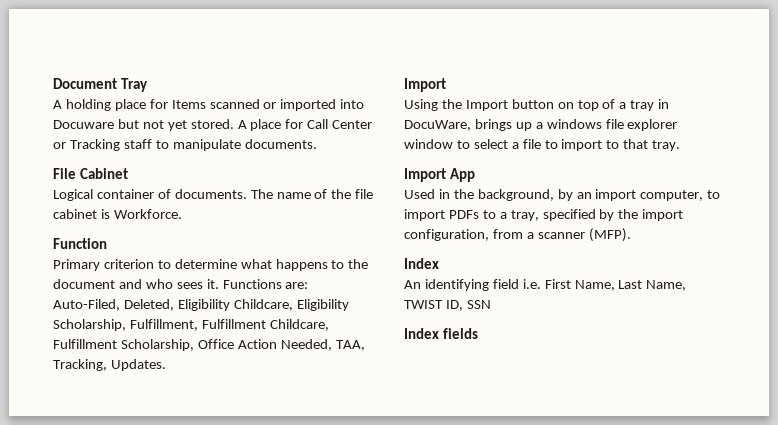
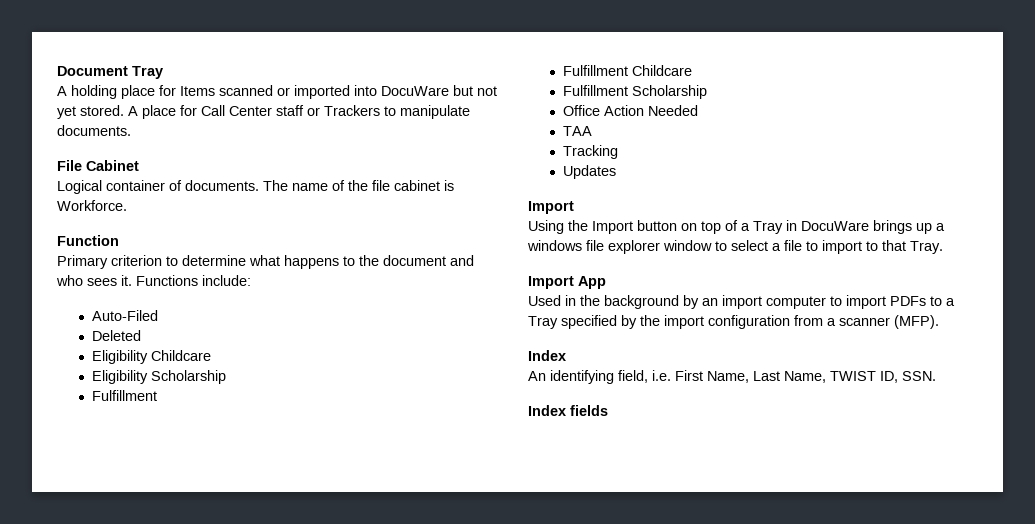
[53,120,114,129] Docuware -> [381,86,449,96] DocuWare
[53,139,152,151] or Tracking staff -> [276,105,380,116] staff or Trackers
[285,282,309,289] [53,299,349,311] [53,319,329,331] [53,339,365,351] [53,359,166,371] are: Auto-Filed, Deleted, Eligibility Childcare, Eligibility Scholarship, Fulfillment, Fulfillment Childcare, Fulfillment Scholarship, Office Action Needed, TAA, Tracking, Updates. -> [202,275,251,286] [92,310,159,321] [92,330,142,341] [92,350,212,364] [92,370,227,384] [92,390,158,401] [563,65,693,76] [563,85,708,99] [563,105,699,116] [563,126,593,136] [563,145,619,159] [563,165,617,179] include: // Auto-Filed // Deleted // Eligibility Childcare // Eligibility Scholarship // Fulfillment // Fulfillment Childcare // Fulfillment Scholarship // Office Action Needed // TAA // Tracking // Updates
[630,99,670,111] [404,120,471,131] tray in DocuWare, -> [753,220,869,234] Tray in DocuWare
[652,140,681,151] tray. -> [910,241,943,254] Tray.
[477,189,554,201] background, -> [604,295,679,309] background
[640,190,704,201] computer, -> [766,296,826,309] computer
[510,210,539,221] tray, -> [528,316,558,329] Tray
[404,229,489,241] configuration, -> [708,315,790,329] configuration
[492,279,519,289] field -> [618,370,648,383] field,
[466,300,491,309] SSN -> [902,371,936,381] SSN.

